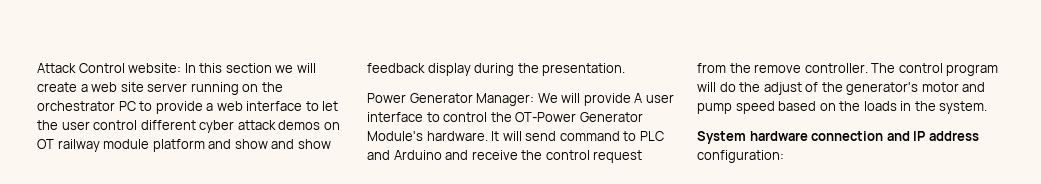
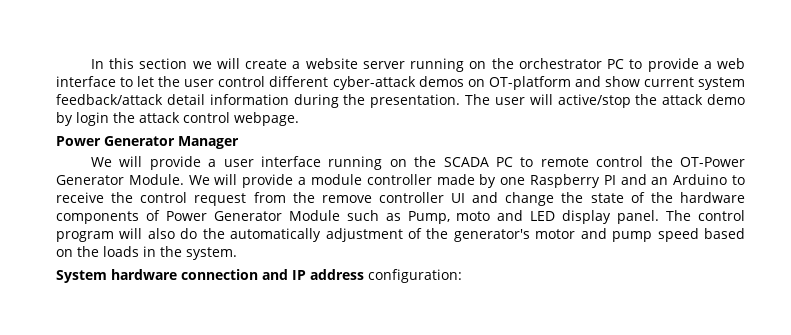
[37,63,182,73] Attack Control website: -> (91, 64) none
[91,82,144,92] web site -> [305,58,358,69] website
[199,120,340,133] [37,139,331,152] [367,63,626,76] [367,93,643,106] cyber attack demos on OT railway module platform and show and show feedback display during the presentation. // Power Generator Manager: We will provide A -> [332,76,745,90] [56,94,745,108] [56,112,299,126] [56,136,239,149] [91,156,217,170] cyber-attack demos on OT-platform and show current system feedback/attack detail information during the presentation. The user will active/stop the attack demo by login the attack control webpage. // Power Generator Manager // We will provide a
[426,112,643,122] [367,131,664,141] [367,150,469,160] to control the OT-Power Generator Module's hardware. It will send command to PLC and Arduino and -> [328,156,745,170] [56,174,745,188] running on the SCADA PC to remote control the OT-Power Generator Module. We will provide a module controller made by one Raspberry PI and an Arduino to
[804,63,868,73] controller. -> [378,192,745,206] [56,210,660,224] controller UI and change the state of the hardware components of Power Generator Module such as Pump, moto and LED display panel.
(716, 87) none -> [147,228,175,239] also
[763,82,802,95] adjust -> [230,228,403,242] automatically adjustment

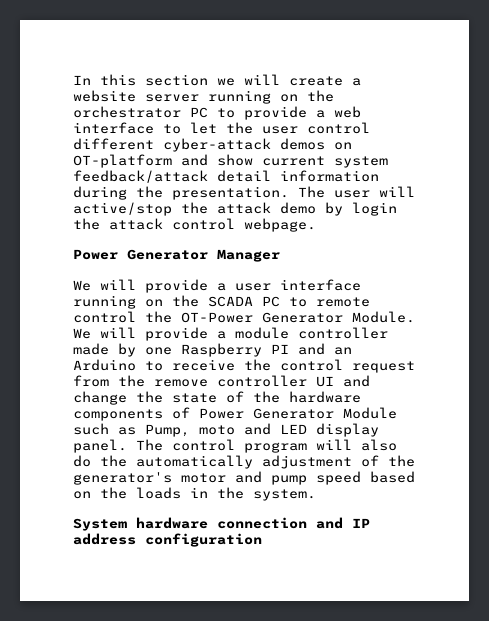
[368,269,462,283] configuration: -> [145,533,262,547] configuration

